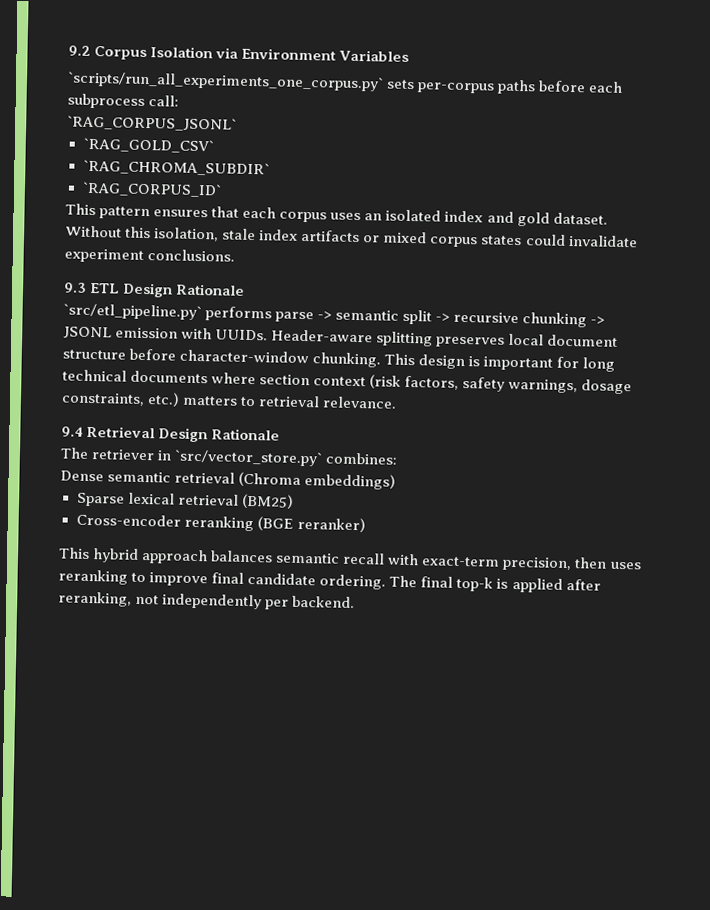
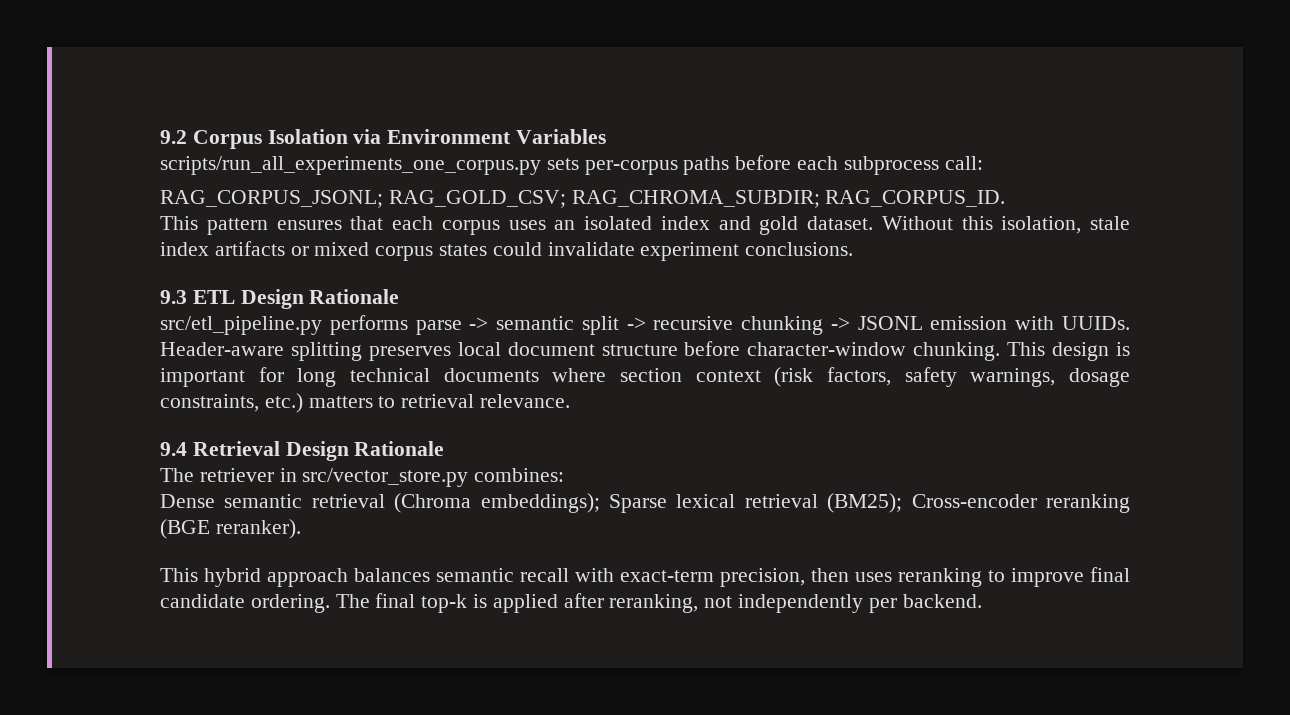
[67,71,384,92] `scripts/run_all_experiments_one_corpus.py` -> [160,156,541,175] scripts/run_all_experiments_one_corpus.py
[67,115,237,132] [82,137,214,154] [82,159,270,177] [81,181,222,198] `RAG_CORPUS_JSONL` // `RAG_GOLD_CSV` // `RAG_CHROMA_SUBDIR` // `RAG_CORPUS_ID` -> [160,190,1006,208] RAG_CORPUS_JSONL; RAG_GOLD_CSV; RAG_CHROMA_SUBDIR; RAG_CORPUS_ID.
[63,303,202,321] `src/etl_pipeline.py` -> [160,316,322,335] src/etl_pipeline.py
[174,449,324,467] `src/vector_store.py` -> [302,468,469,487] src/vector_store.py
[304,473,397,490] embeddings) // -> [480,493,600,513] embeddings);
[240,493,294,509] (BM25) // -> [827,493,903,513] (BM25);
[296,516,366,533] reranker) -> [215,519,301,539] reranker).

